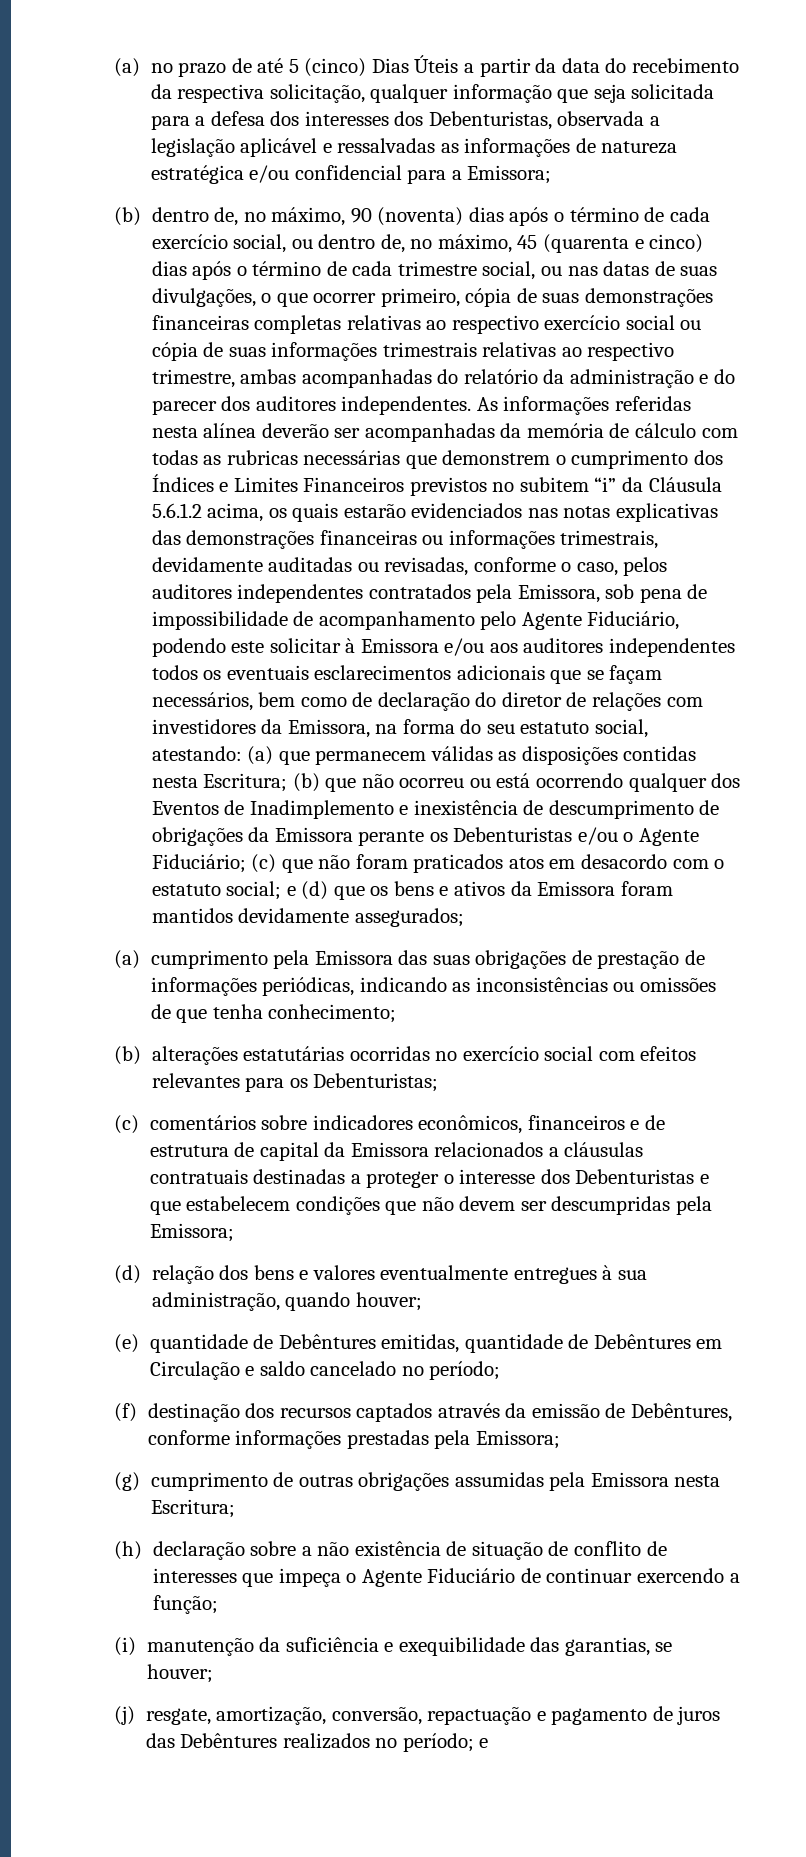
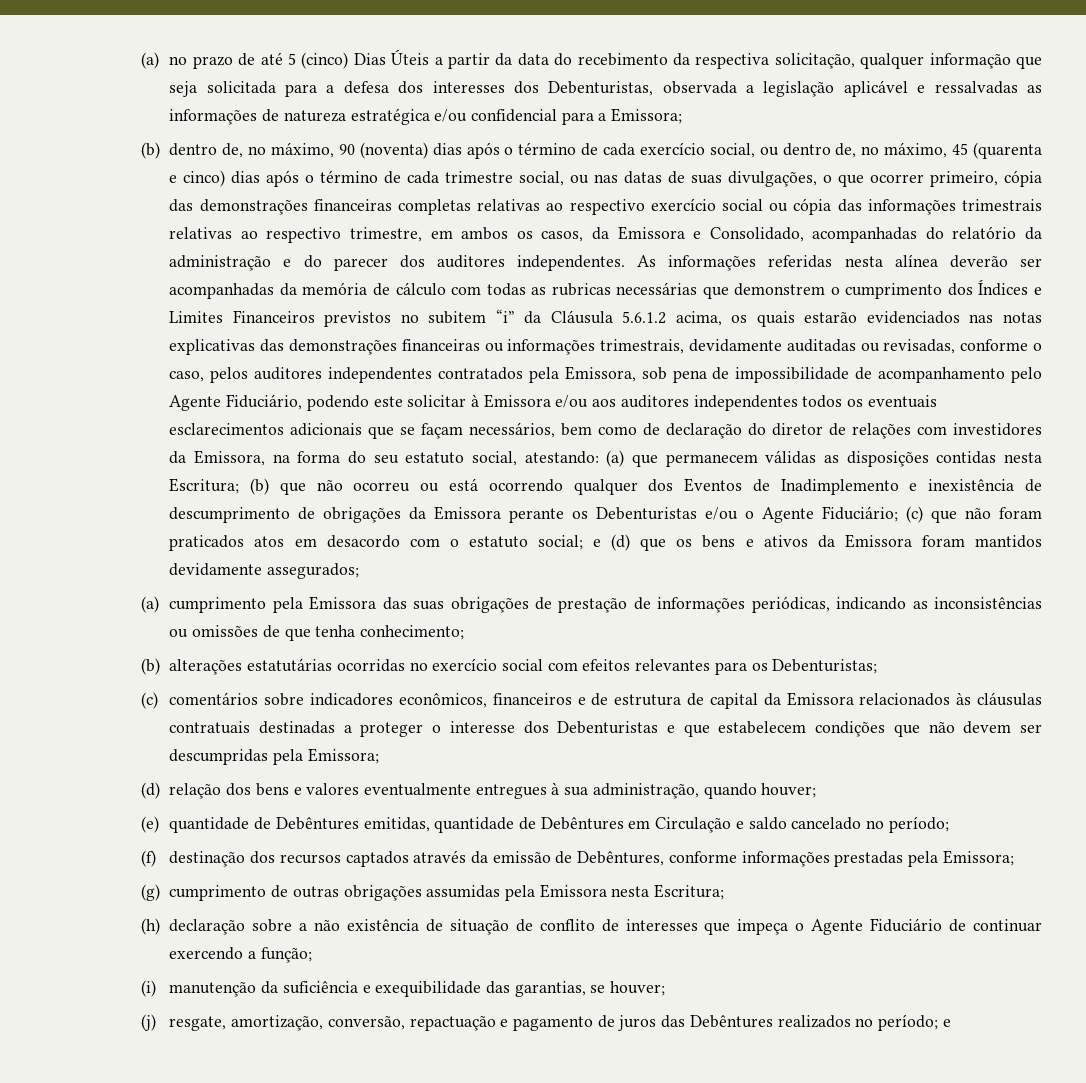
[516,288,580,303] de suas -> [169,199,194,212] das
[203,342,266,357] de suas -> [837,199,862,212] das
[240,369,297,384] ambas -> [430,226,804,242] em ambos os casos, da Emissora e Consolidado,
[548,1147,559,1157] a -> [956,692,972,705] às

